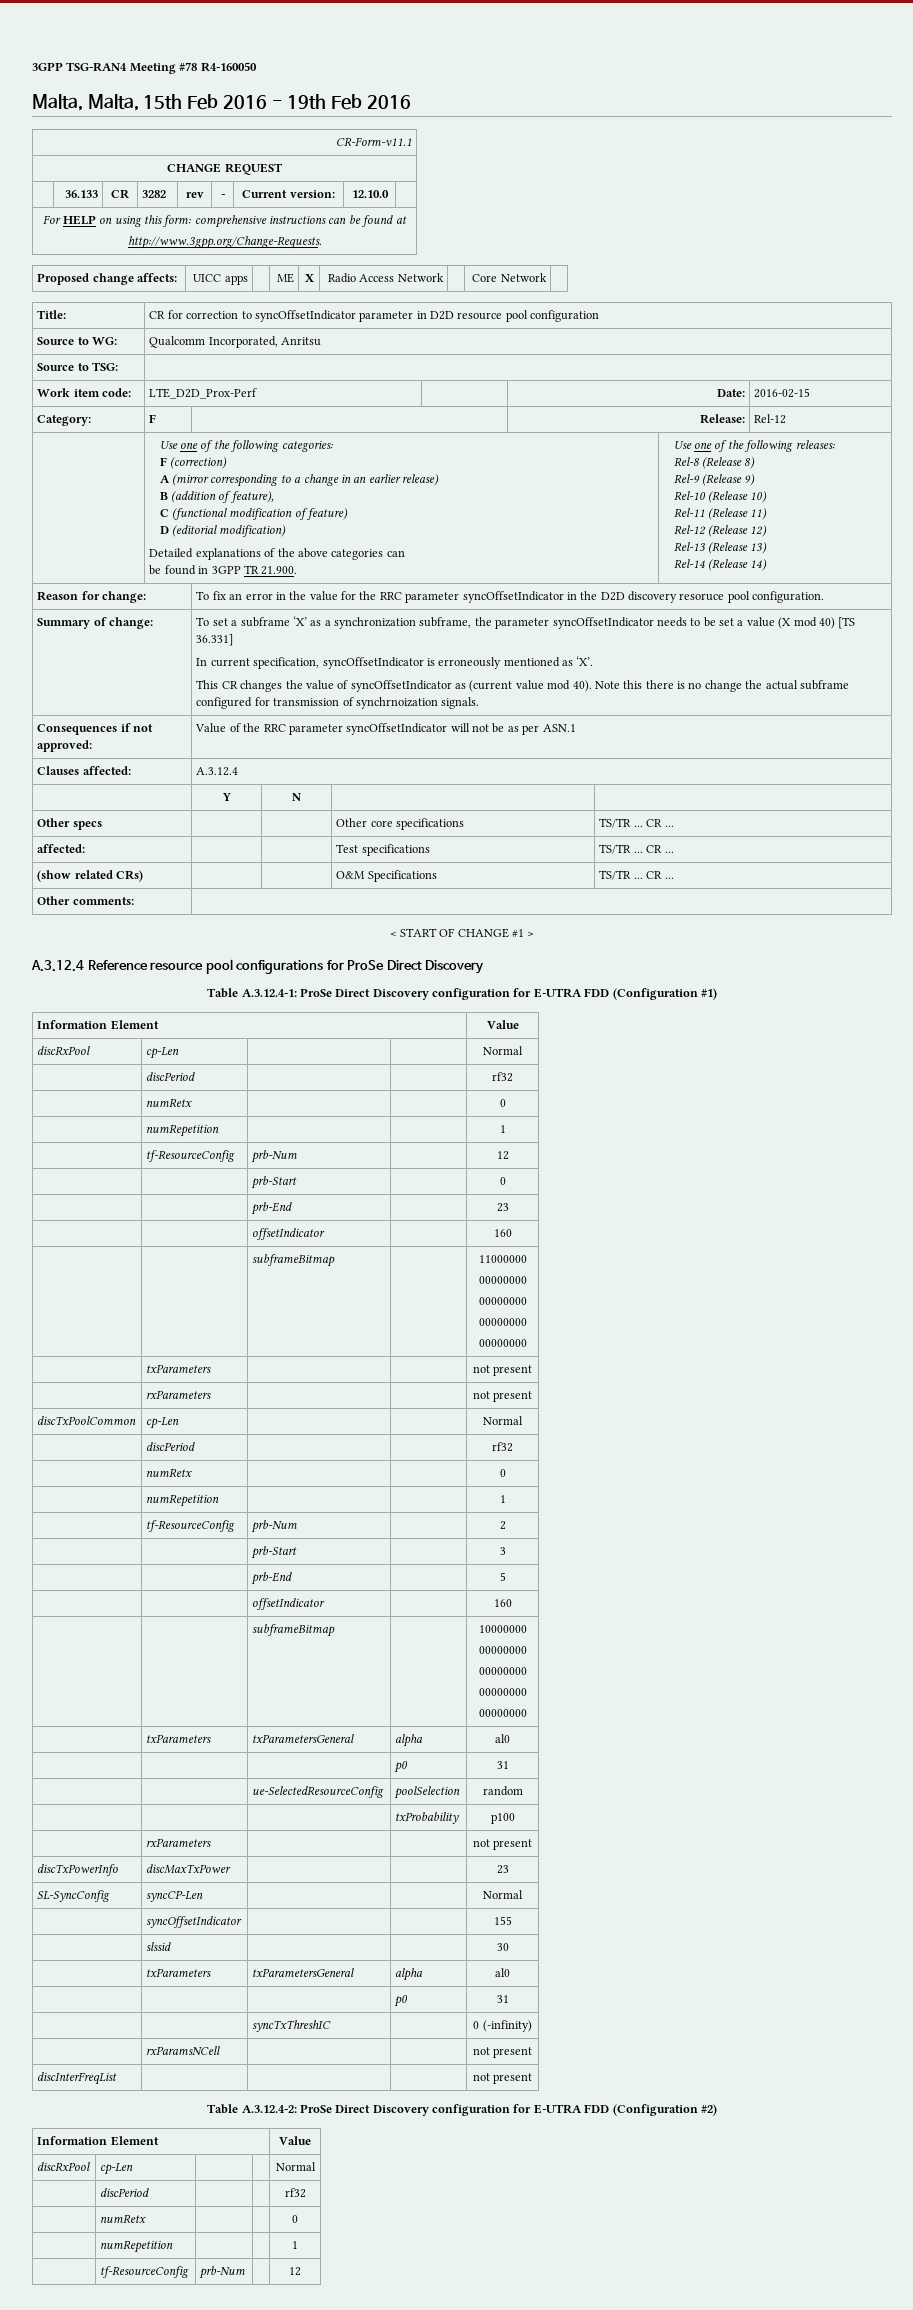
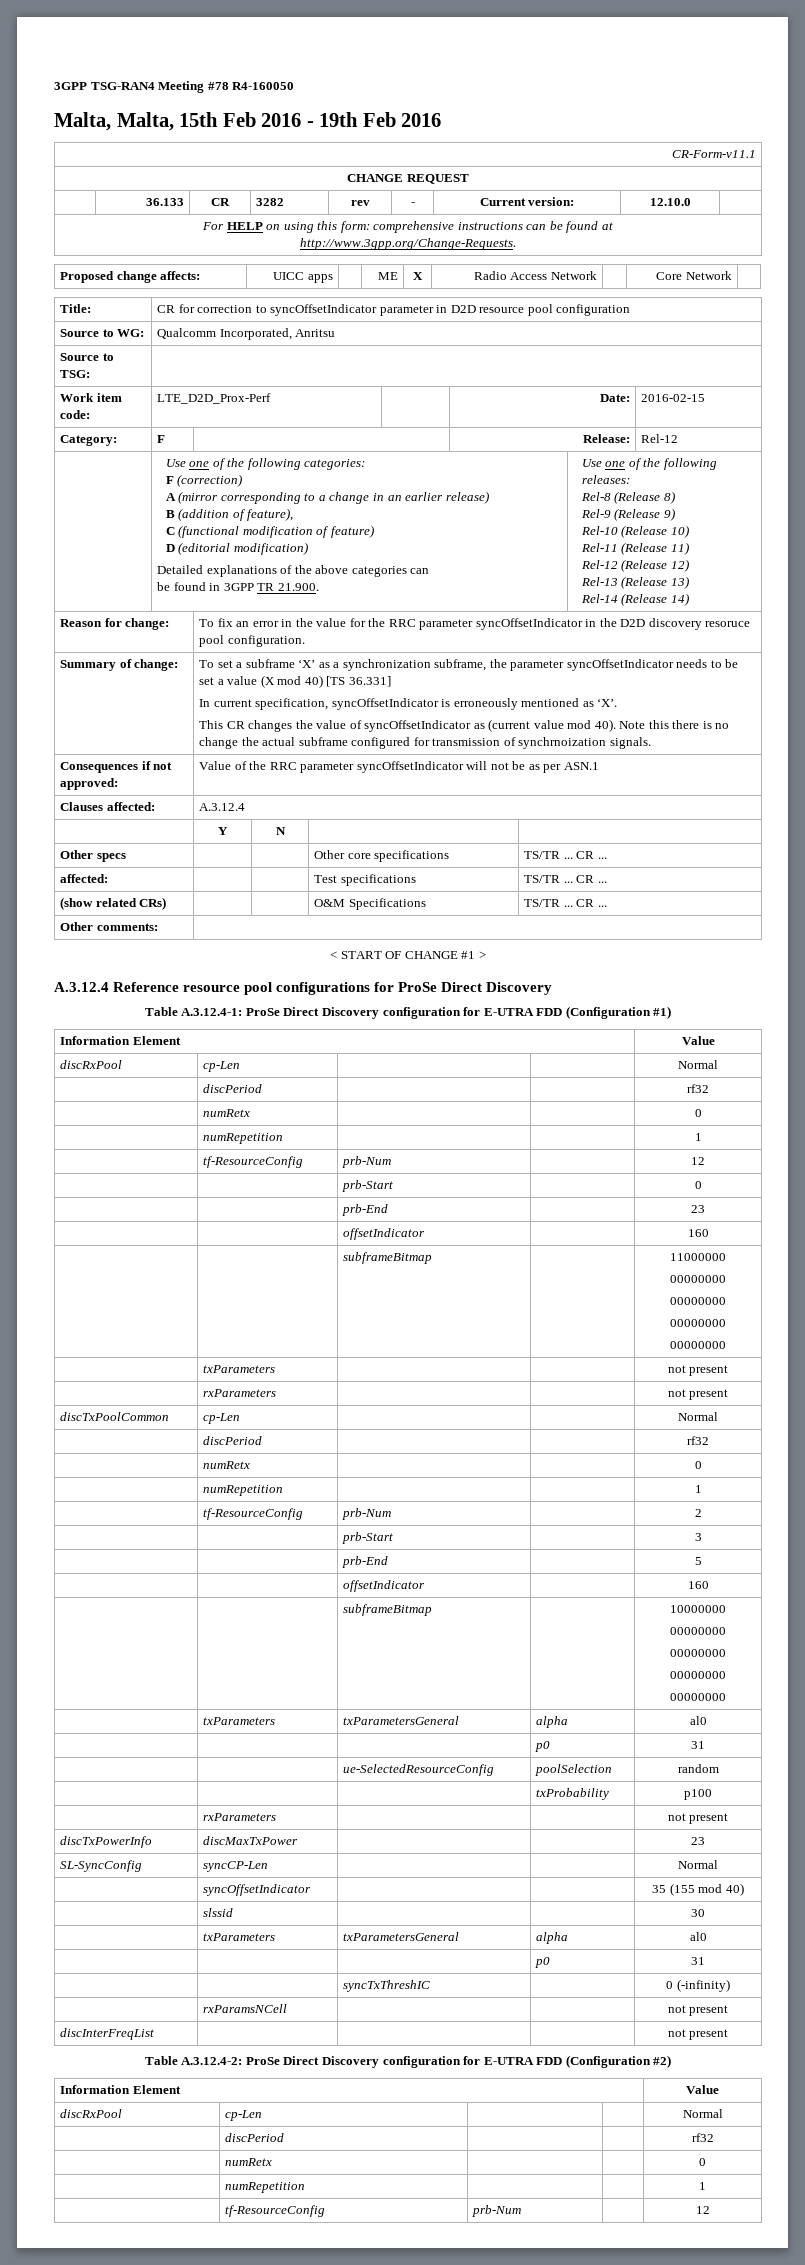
[493,1916,512,1925] 155 -> [652,1883,744,1896] 35 (155 mod 40)

